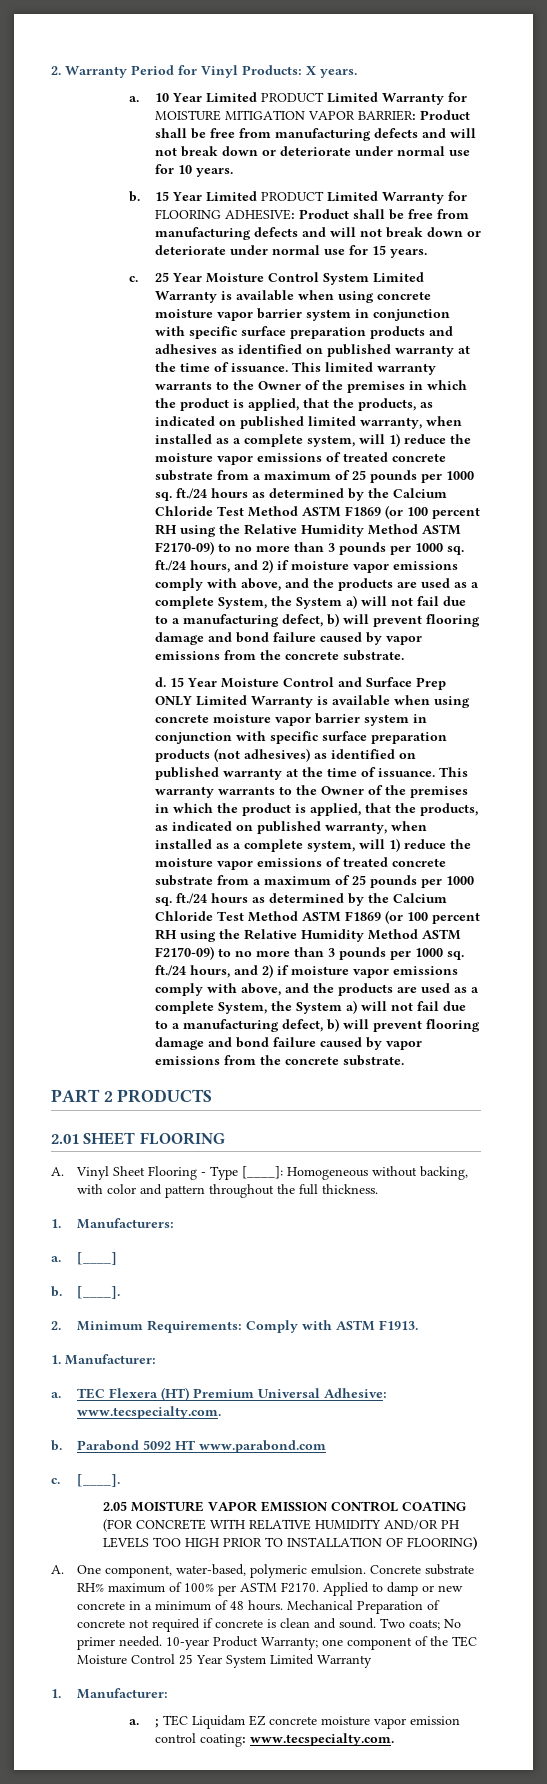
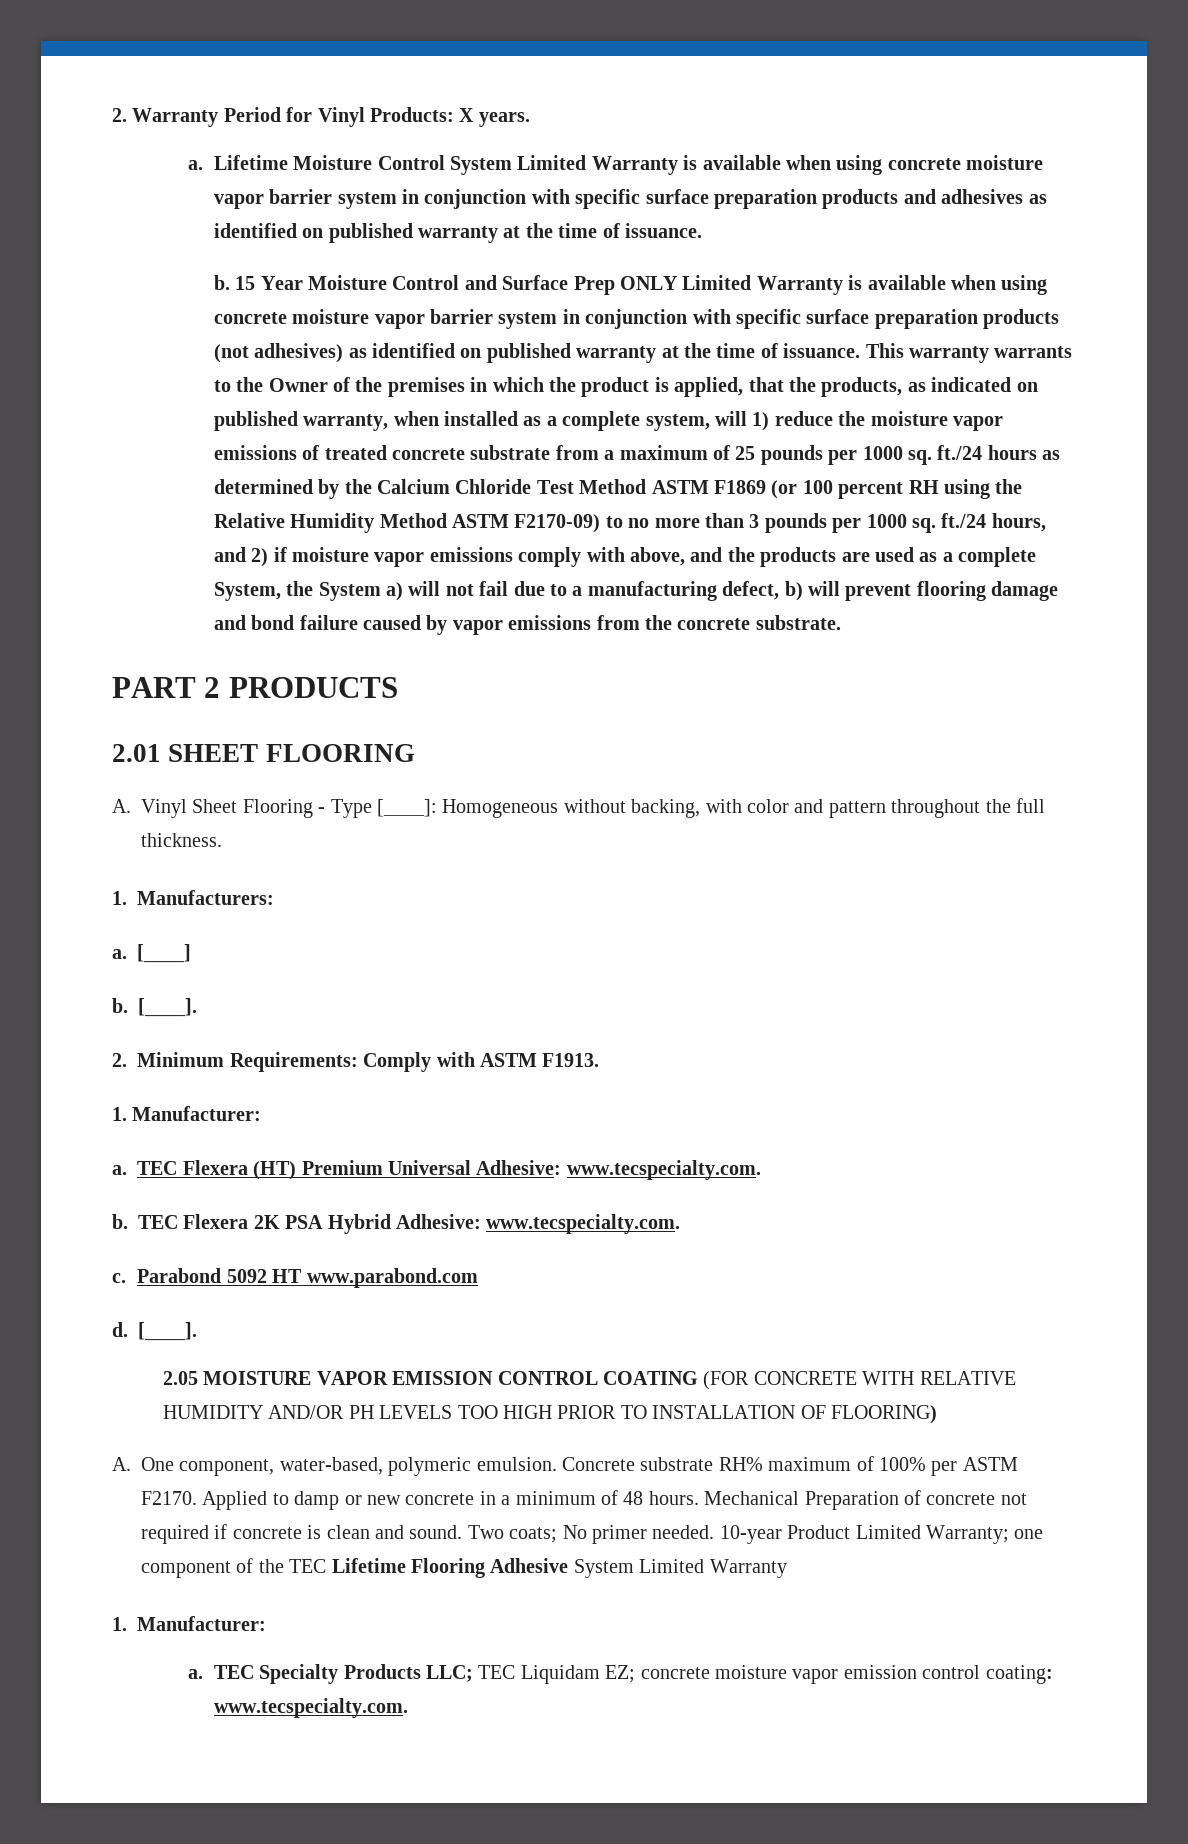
[154,92,467,105] [154,110,470,121] [154,128,476,141] [154,146,470,157] [154,164,233,177] [128,191,467,204] [154,209,469,220] [154,227,481,240] [154,245,427,258] [128,272,202,282] 10 Year Limited PRODUCT Limited Warranty for MOISTURE MITIGATION VAPOR BARRIER: Product shall be free from manufacturing defects and will not break down or deteriorate under normal use for 10 years. // b. 15 Year Limited PRODUCT Limited Warranty for FLOORING ADHESIVE: Product shall be free from manufacturing defects and will not break down or deteriorate under normal use for 15 years. // c. 25 Year -> [213,155,288,170] Lifetime
[291,362,436,375] [154,380,467,393] [154,398,433,411] [154,416,462,429] [154,433,471,447] [154,452,446,465] [154,470,474,483] [154,488,447,501] [154,505,480,519] [154,524,461,537] [154,541,464,555] [154,559,458,573] [154,578,479,591] [154,595,466,609] [154,613,480,627] [154,632,422,645] [154,650,404,661] [154,677,166,687] This limited warranty warrants to the Owner of the premises in which the product is applied, that the products, as indicated on published limited warranty, when installed as a complete system, will 1) reduce the moisture vapor emissions of treated concrete substrate from a maximum of 25 pounds per 1000 sq. ft./24 hours as determined by the Calcium Chloride Test Method ASTM F1869 (or 100 percent RH using the Relative Humidity Method ASTM F2170-09) to no more than 3 pounds per 1000 sq. ft./24 hours, and 2) if moisture vapor emissions comply with above, and the products are used as a complete System, the System a) will not fail due to a manufacturing defect, b) will prevent flooring damage and bond failure caused by vapor emissions from the concrete substrate. // d. -> [213,275,230,290] // b.
(62, 1445) none -> [138,1214,681,1234] [112,1273,126,1283] TEC Flexera 2K PSA Hybrid Adhesive: www.tecspecialty.com. // c.
[51,1478,60,1484] c. -> [112,1322,128,1337] d.
(258, 1641) none -> [855,1525,921,1539] Limited
[76,1654,222,1665] Moisture Control 25 Year -> [331,1558,569,1578] Lifetime Flooring Adhesive
[154,1719,159,1728] ; -> [213,1664,474,1684] TEC Specialty Products LLC;
[248,1715,266,1726] EZ -> [605,1665,636,1683] EZ;

